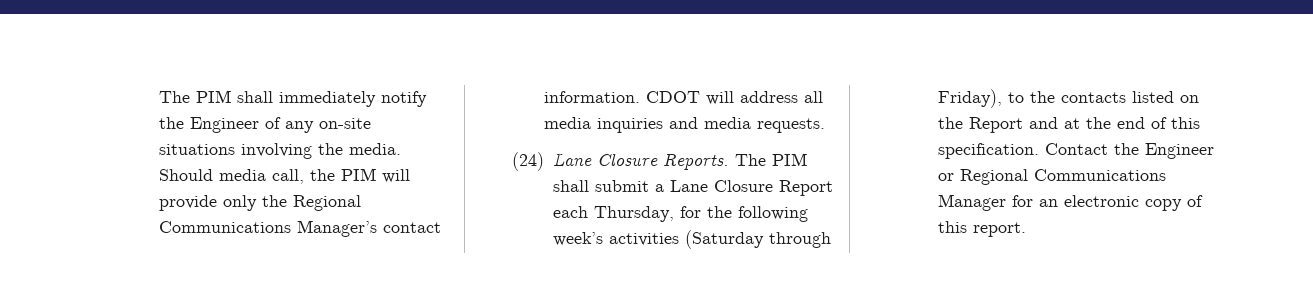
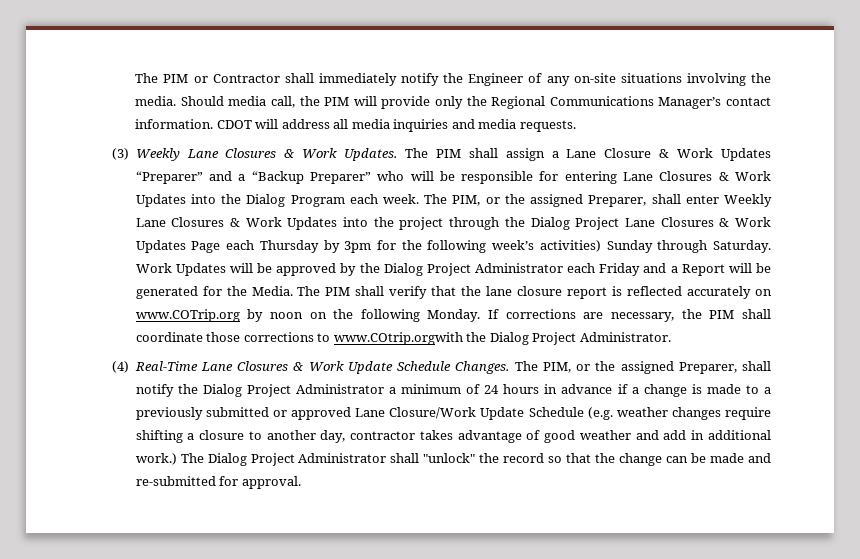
[158,90,231,103] The PIM -> [135,73,280,83] The PIM or Contractor
[511,152,807,171] [552,180,649,192] (24) Lane Closure Reports. The PIM shall submit -> [112,148,545,161] (3) Weekly Lane Closures & Work Updates. The PIM shall assign
[778,180,833,196] [552,206,808,222] [552,230,831,249] [937,89,1199,108] [937,117,1200,133] [937,143,1214,159] [937,169,1166,185] [937,194,1203,211] [937,221,1026,237] Report each Thursday, for the following week’s activities (Saturday through Friday), to the contacts listed on the Report and at the end of this specification. Contact the Engineer or Regional Communications Manager for an electronic copy of this report. -> [659,148,771,161] [135,171,771,184] [135,194,772,207] [135,217,771,230] [135,240,771,253] [135,263,772,276] [135,286,772,299] [135,309,771,322] [135,332,671,345] [112,361,771,374] [135,384,771,397] [135,407,771,420] [135,430,772,443] [135,453,772,466] [135,476,301,489] & Work Updates “Preparer” and a “Backup Preparer” who will be responsible for entering Lane Closures & Work Updates into the Dialog Program each week. The PIM, or the assigned Preparer, shall enter Weekly Lane Closures & Work Updates into the project through the Dialog Project Lane Closures & Work Updates Page each Thursday by 3pm for the following week’s activities) Sunday through Saturday. Work Updates will be approved by the Dialog Project Administrator each Friday and a Report will be generated for the Media. The PIM shall verify that the lane closure report is reflected accurately on www.COTrip.org by noon on the following Monday. If corrections are necessary, the PIM shall coordinate those corrections to www.COtrip.orgwith the Dialog Project Administrator. // (4) Real-Time Lane Closures & Work Update Schedule Changes. The PIM, or the assigned Preparer, shall notify the Dialog Project Administrator a minimum of 24 hours in advance if a change is made to a previously submitted or approved Lane Closure/Work Update Schedule (e.g. weather changes require shifting a closure to another day, contractor takes advantage of good weather and add in additional work.) The Dialog Project Administrator shall "unlock" the record so that the change can be made and re-submitted for approval.

